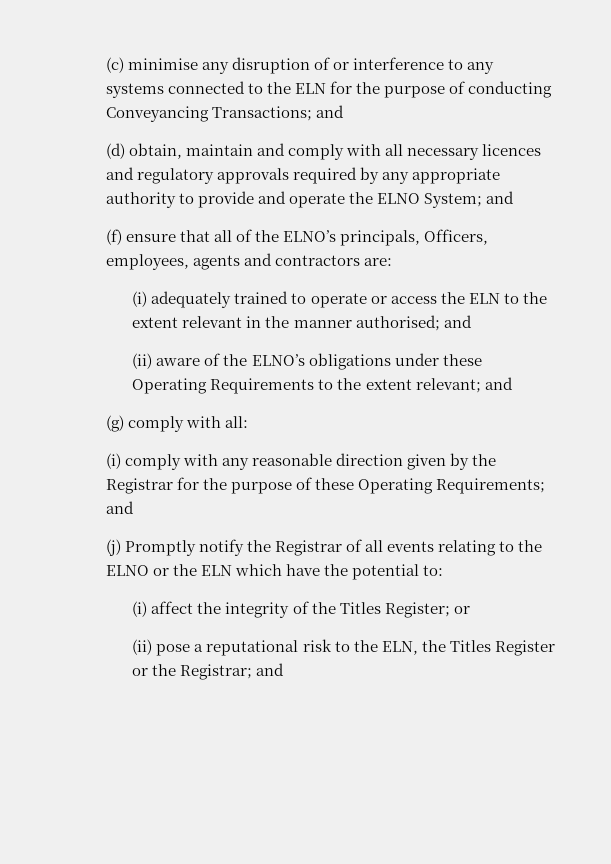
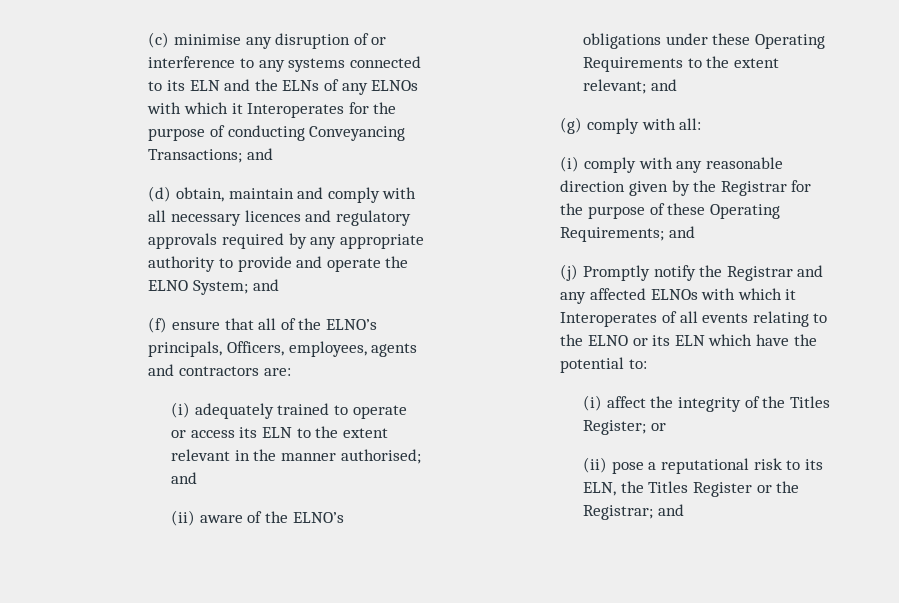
[267,82,327,94] the ELN -> [167,79,419,95] [147,102,345,118] its ELN and the ELNs of any ELNOs with which it Interoperates
[440,292,465,304] the -> [239,427,258,438] its
(343, 548) none -> [797,265,824,277] [560,288,797,304] [560,312,658,327] and any affected ELNOs with which it Interoperates
[173,564,198,576] the -> [652,335,671,346] its
[353,640,378,652] the -> [804,459,823,470] its

